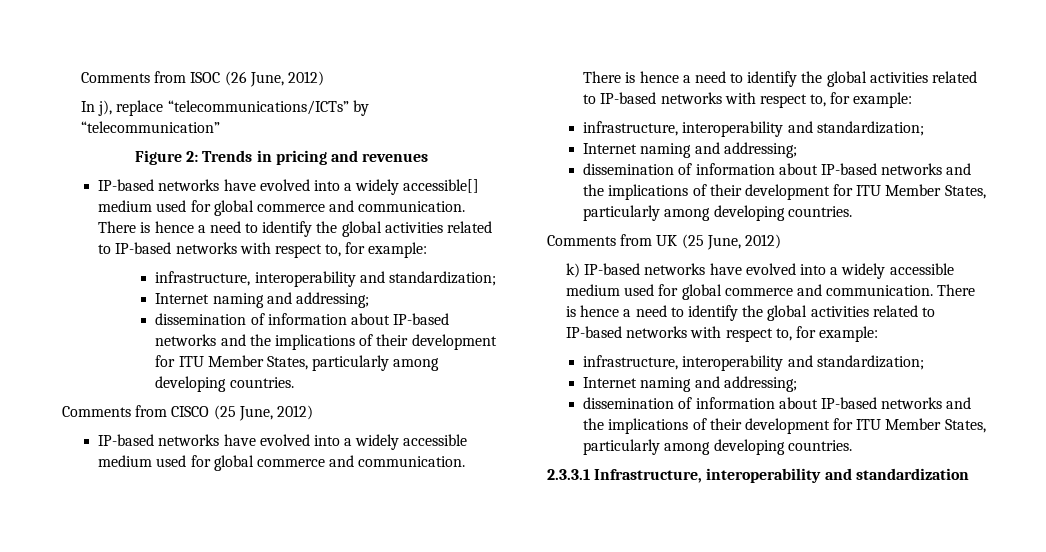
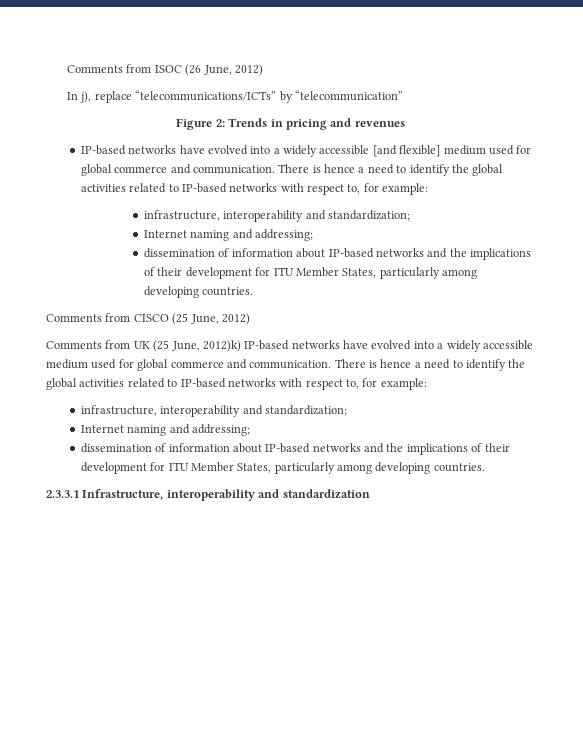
[403,179,480,193] accessible[] -> [319,145,441,157] accessible [and flexible]
[98,434,468,450] [98,455,466,471] [583,71,977,87] [583,92,913,108] [583,121,924,137] [583,142,797,158] [583,163,972,175] [583,184,986,200] [583,205,852,221] // IP-based networks have evolved into a widely accessible medium used for global commerce and communication. There is hence a need to identify the global activities related to IP-based networks with respect to, for example: // infrastructure, interoperability and standardization; // Internet naming and addressing; // dissemination of information about IP-based networks and the implications of their development for ITU Member States, particularly among developing countries. -> (250, 319) none
[744,234,781,249] [566,263,581,278] 2012) // k) -> [202,340,241,352] 2012)k)

